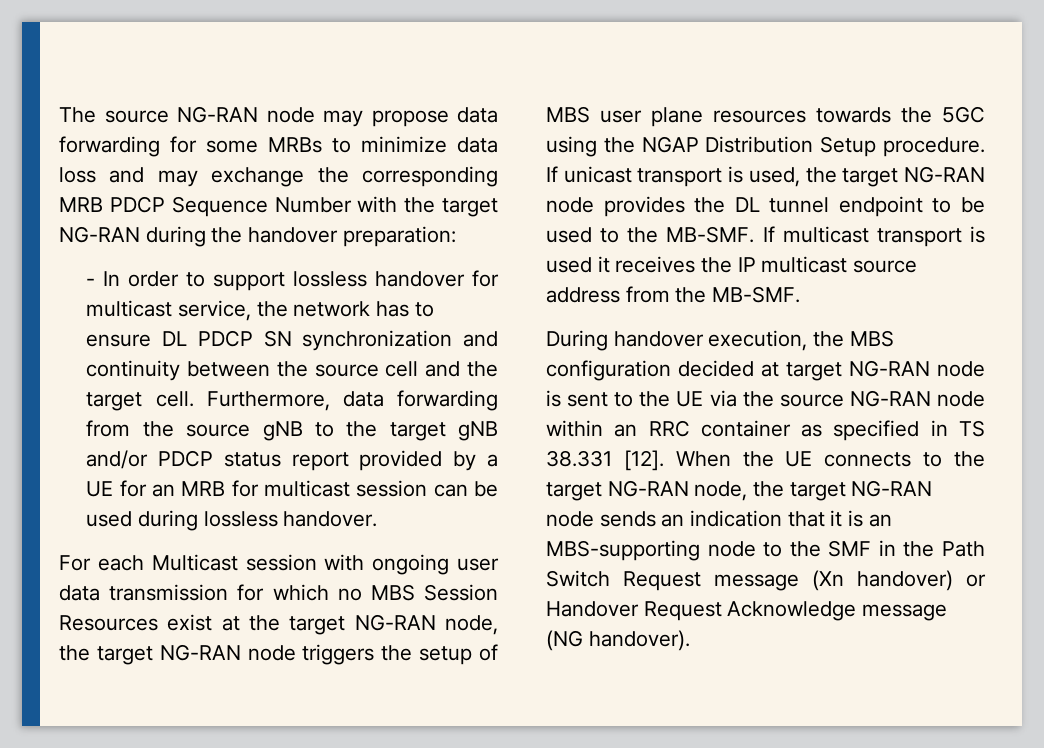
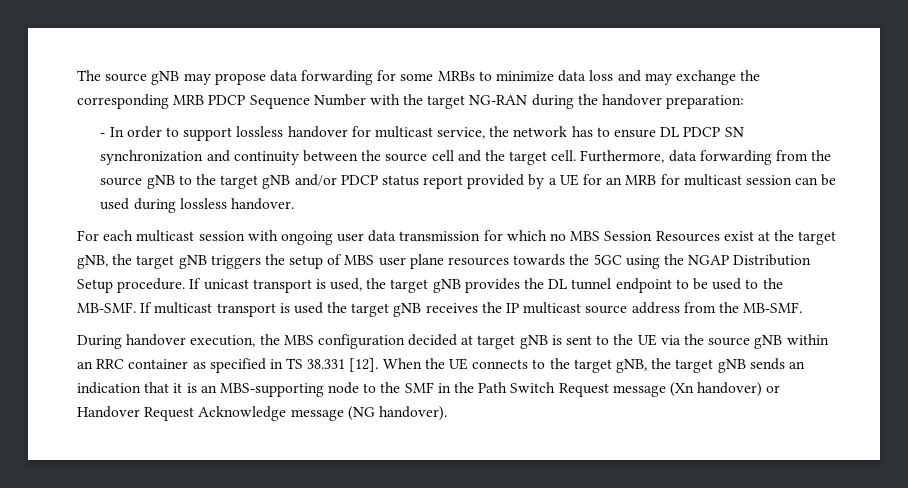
[177,106,315,123] NG-RAN node -> [151,71,180,85] gNB
[151,554,238,571] Multicast -> [136,230,195,242] multicast
[354,614,498,635] [59,644,296,665] NG-RAN node, the target NG-RAN node -> [77,254,207,269] gNB, the target gNB
[904,166,985,183] [546,197,594,213] NG-RAN node -> [432,279,461,293] gNB
[597,256,610,273] it -> [327,302,422,317] the target gNB
[849,360,985,377] NG-RAN node -> [519,335,548,349] gNB
[849,390,985,407] NG-RAN node -> [754,335,783,349] gNB
[607,480,933,501] [546,511,594,527] NG-RAN node, the target NG-RAN node -> [615,358,746,373] gNB, the target gNB

